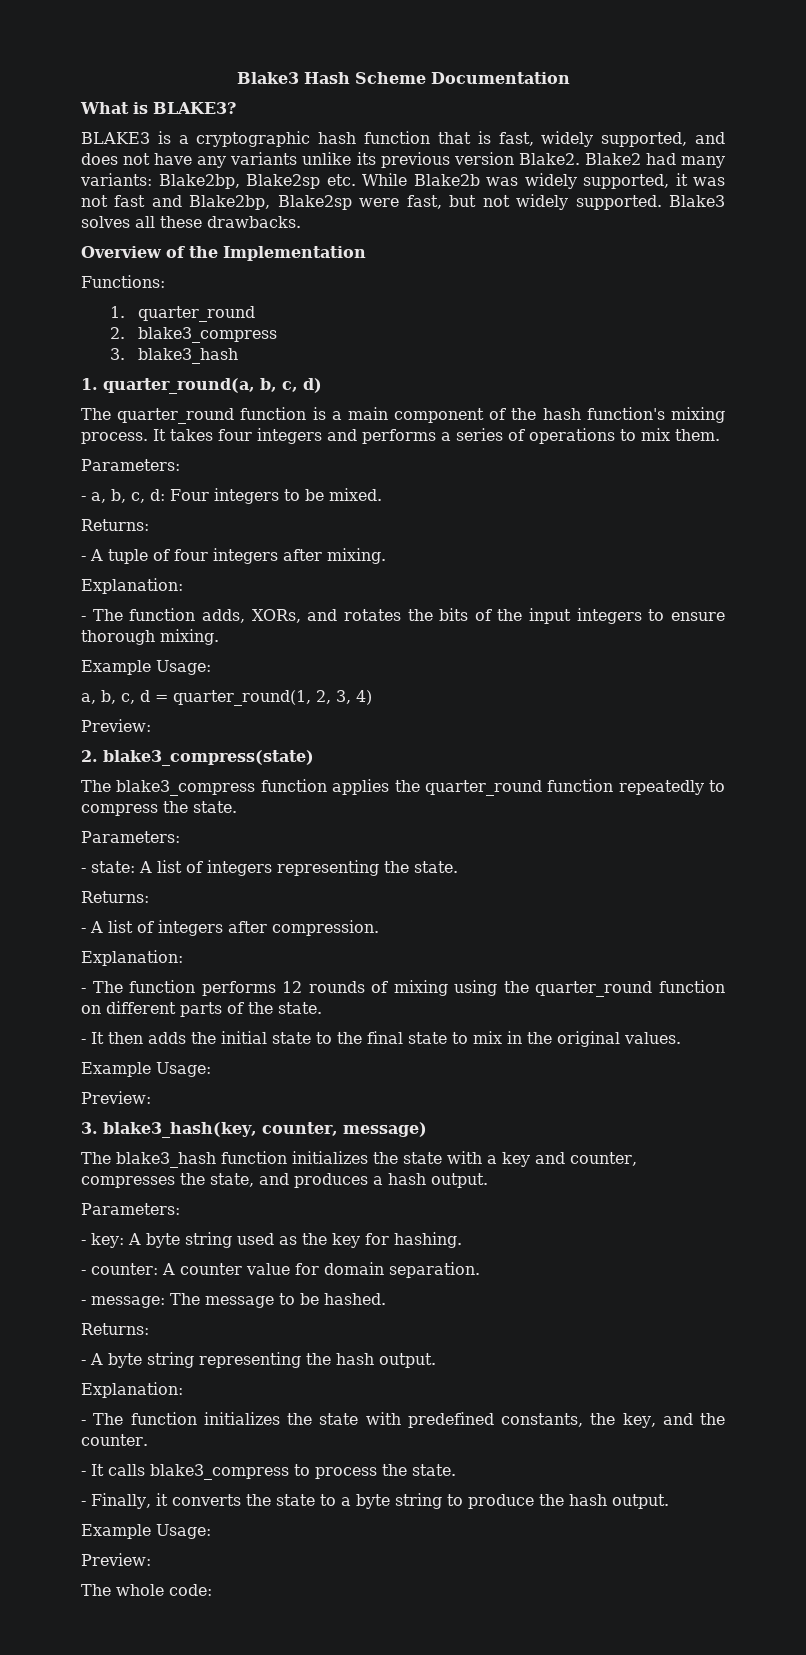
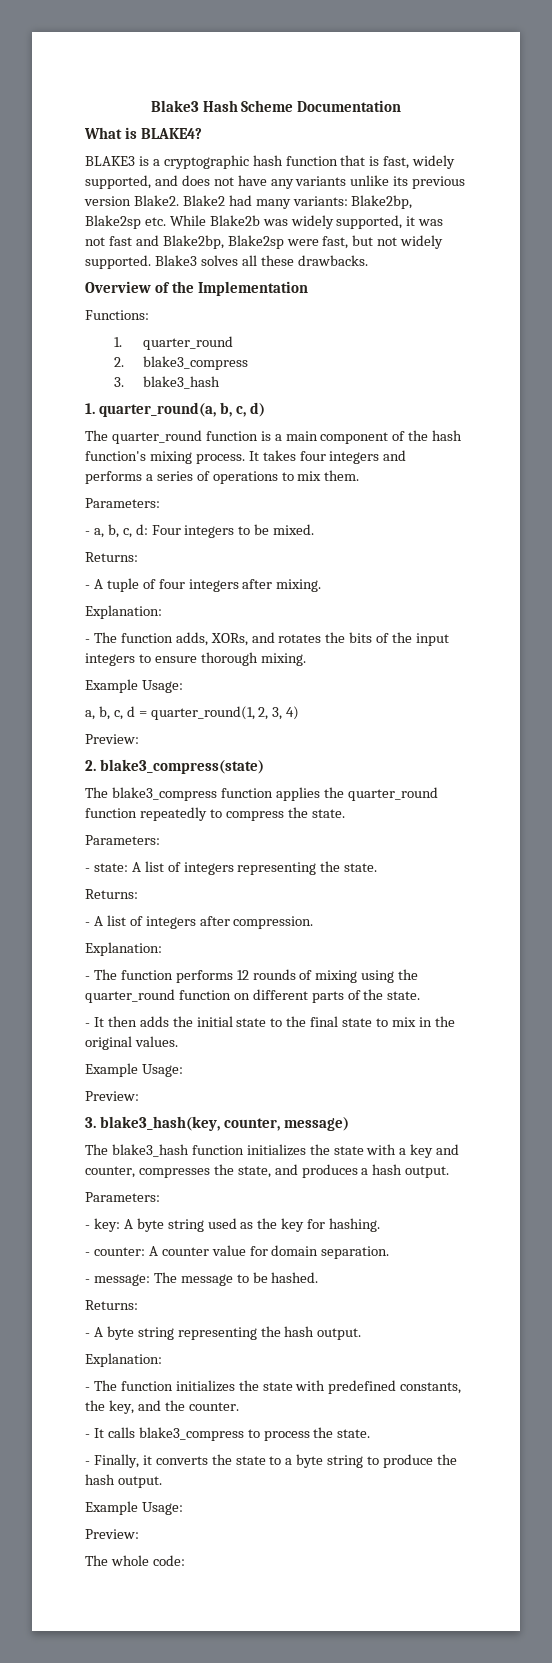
[153,102,236,114] BLAKE3? -> [140,128,202,139] BLAKE4?

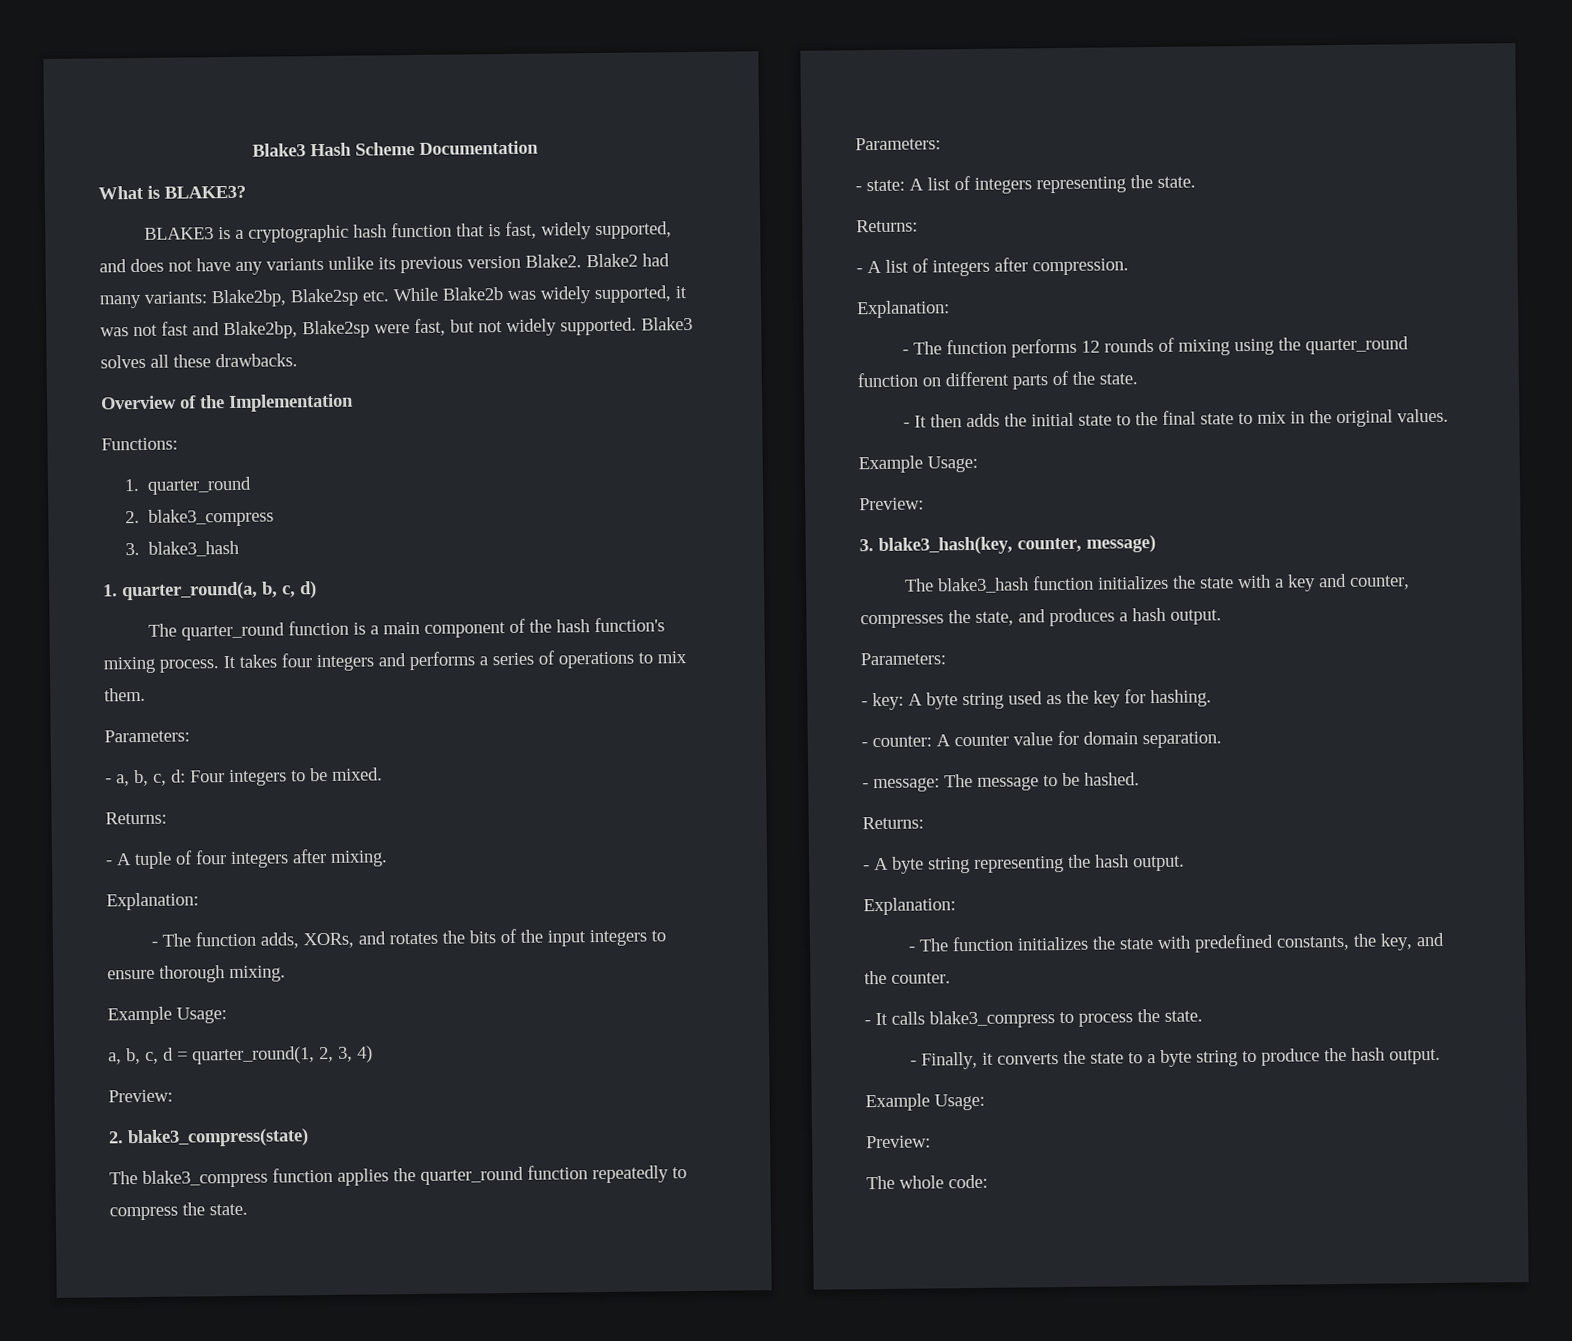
[140,128,202,139] BLAKE4? -> [164,185,246,199] BLAKE3?

